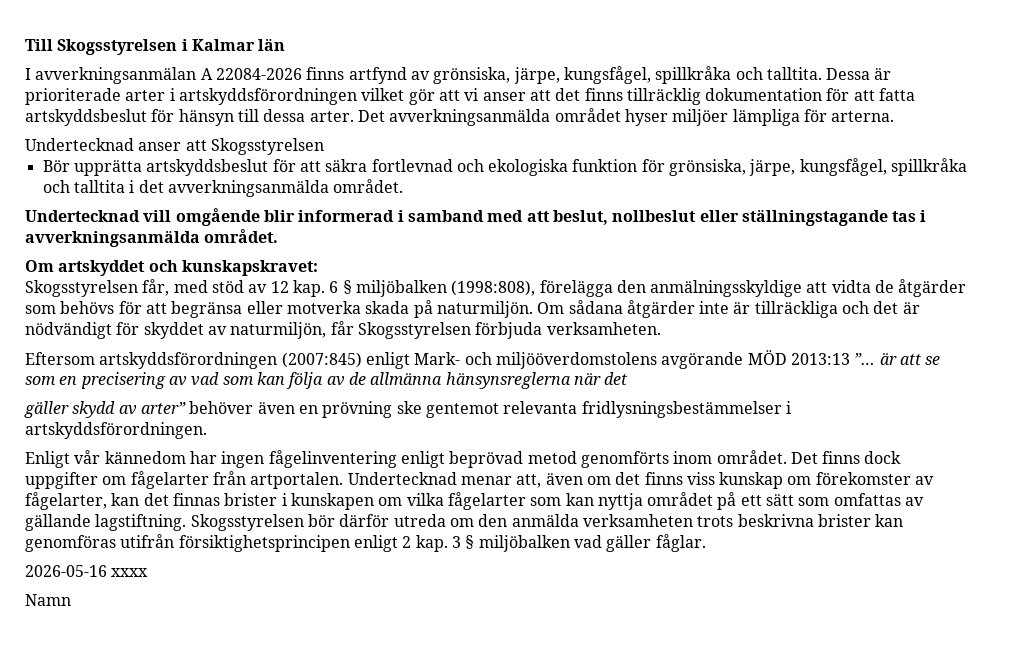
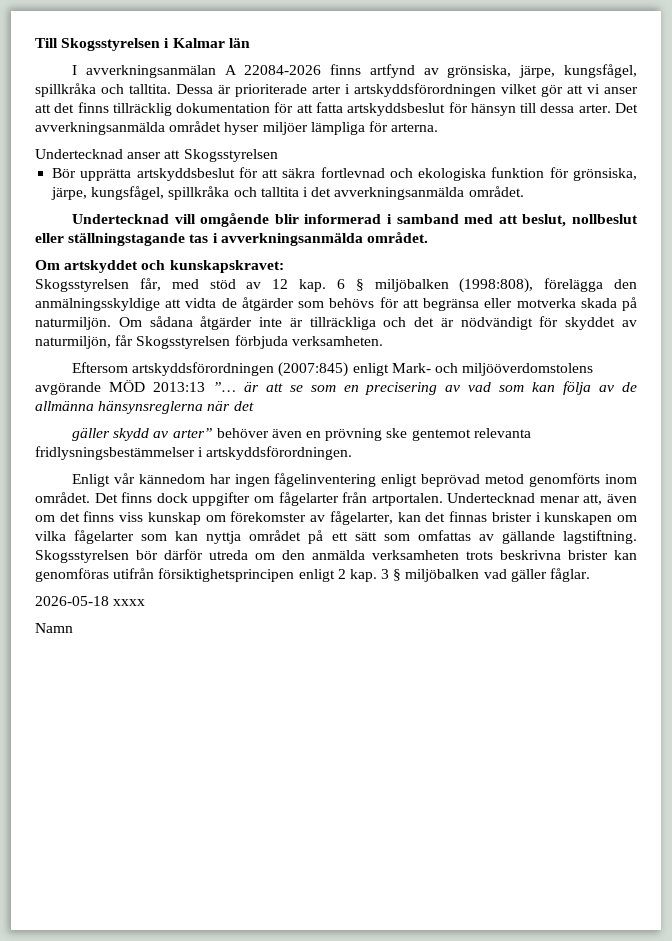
[25,565,107,577] 2026-05-16 -> [35,596,109,606] 2026-05-18

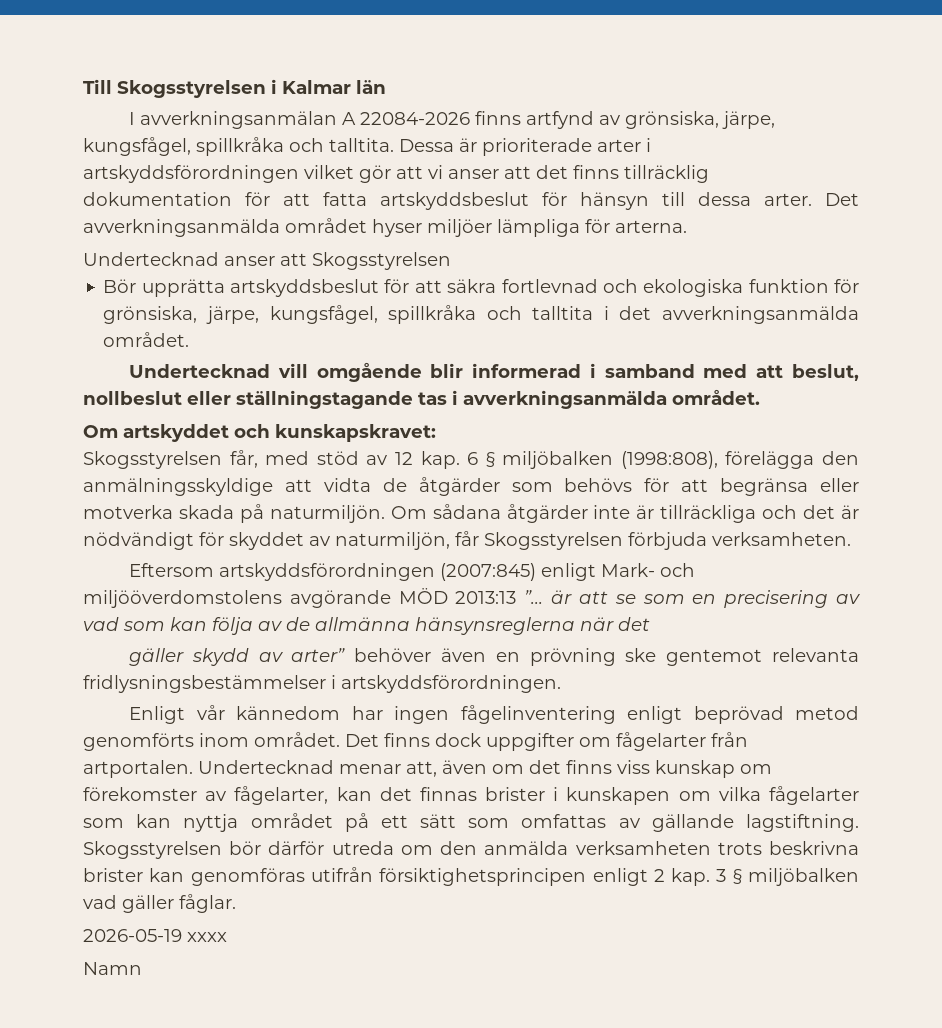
[35,596,109,606] 2026-05-18 -> [83,929,182,942] 2026-05-19

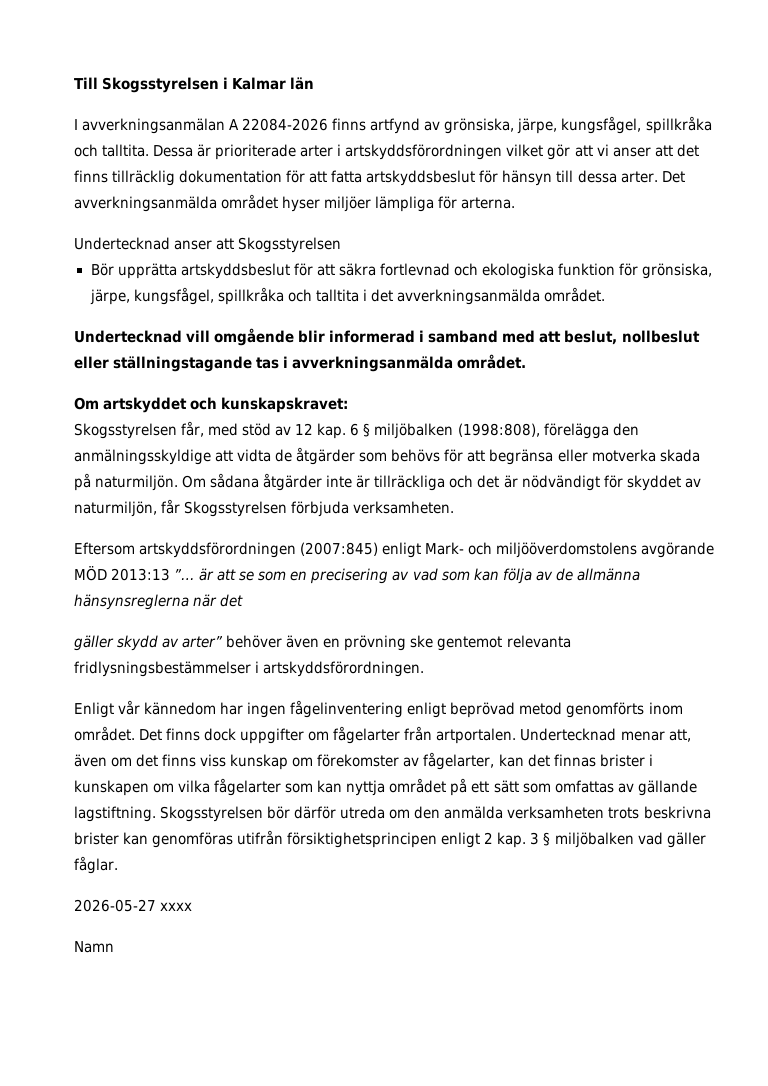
[83,929,182,942] 2026-05-19 -> [74,899,156,912] 2026-05-27

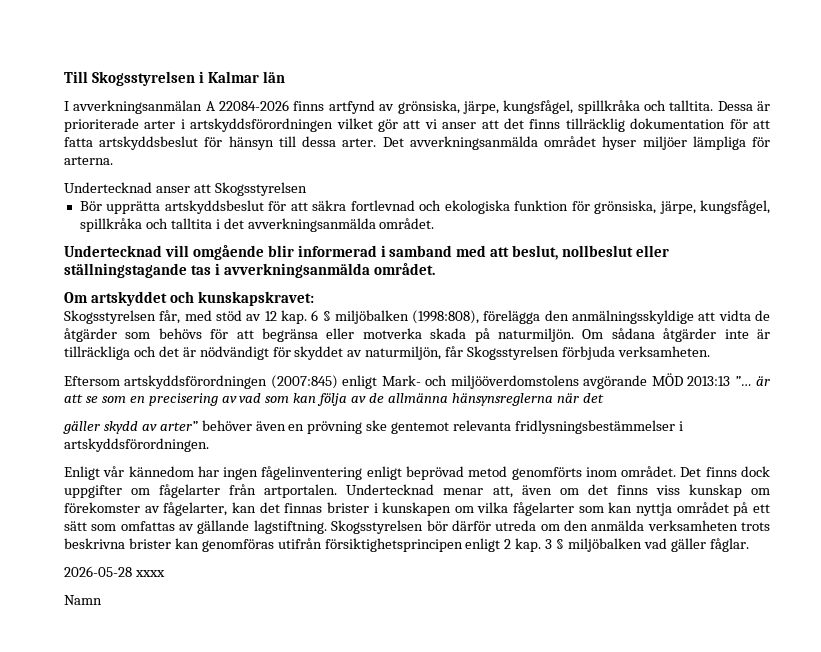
[74,899,156,912] 2026-05-27 -> [64,566,132,577] 2026-05-28

